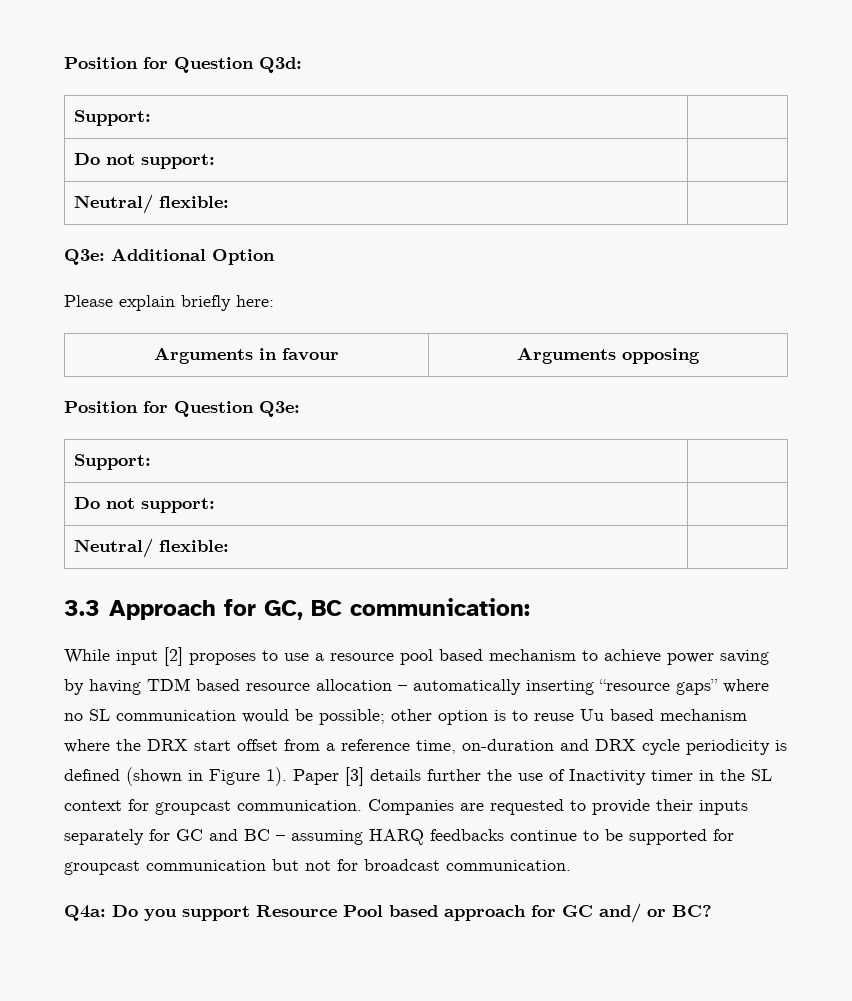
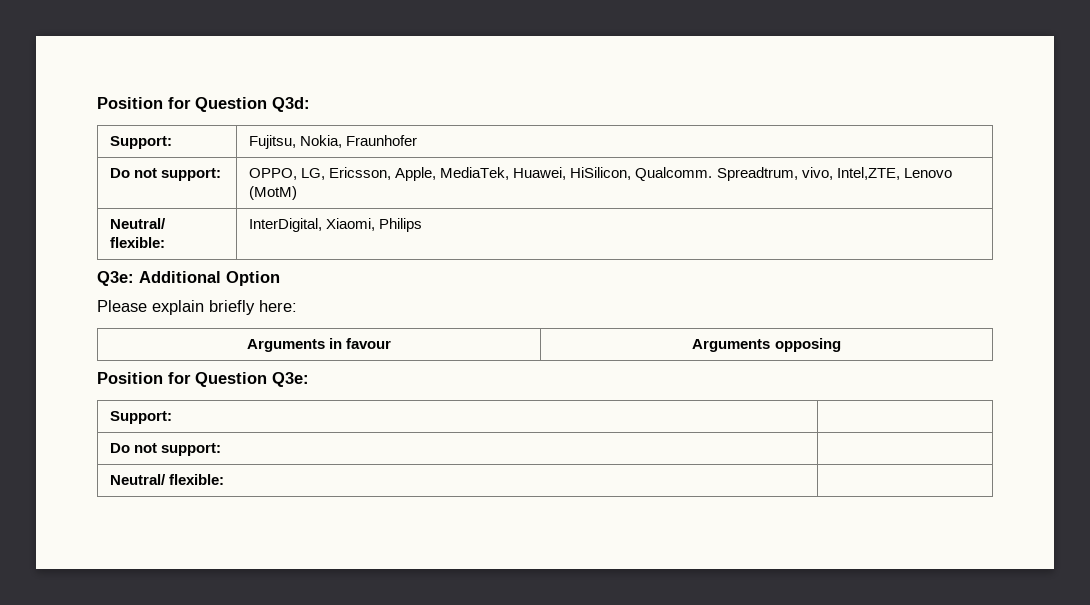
[73,153,215,169] [73,194,229,214] // Do not support: | // Neutral/ flexible: | -> [249,135,418,149] [110,168,222,181] [249,167,952,181] [249,186,298,200] [110,218,167,229] [110,237,166,248] [249,218,423,232] Fujitsu, Nokia, Fraunhofer // Do not support: | OPPO, LG, Ericsson, Apple, MediaTek, Huawei, HiSilicon, Qualcomm. Spreadtrum, vivo, Intel,ZTE, Lenovo (MotM) // Neutral/ flexible: | InterDigital, Xiaomi, Philips
[64,598,530,620] [64,647,769,666] [64,678,769,695] [64,709,747,725] [64,739,787,755] [64,767,772,786] [64,799,748,815] [64,829,734,845] [64,859,571,875] [64,903,712,923] // 3.3 Approach for GC, BC communication: // While input [2] proposes to use a resource pool based mechanism to achieve power saving by having TDM based resource allocation – automatically inserting “resource gaps” where no SL communication would be possible; other option is to reuse Uu based mechanism where the DRX start offset from a reference time, on-duration and DRX cycle periodicity is defined (shown in Figure 1). Paper [3] details further the use of Inactivity timer in the SL context for groupcast communication. Companies are requested to provide their inputs separately for GC and BC – assuming HARQ feedbacks continue to be supported for groupcast communication but not for broadcast communication. // Q4a: Do you support Resource Pool based approach for GC and/ or BC? -> (225, 479) none

